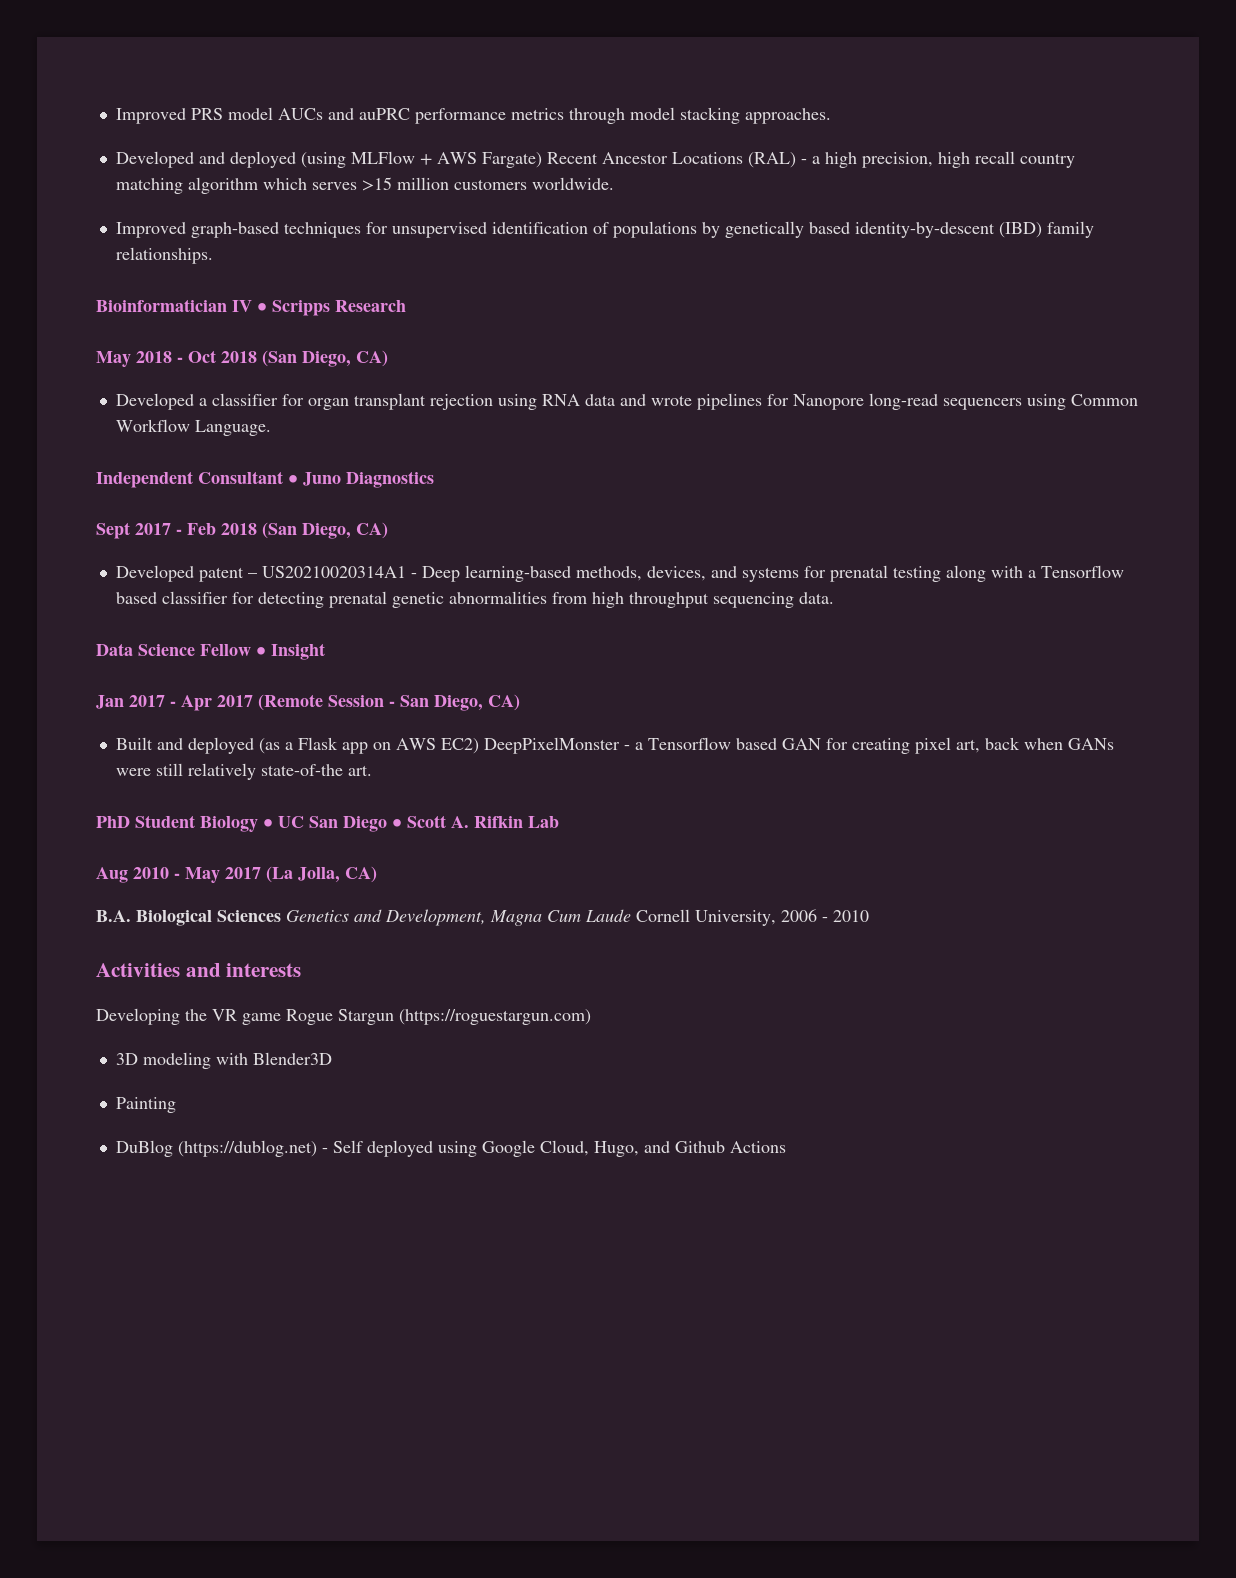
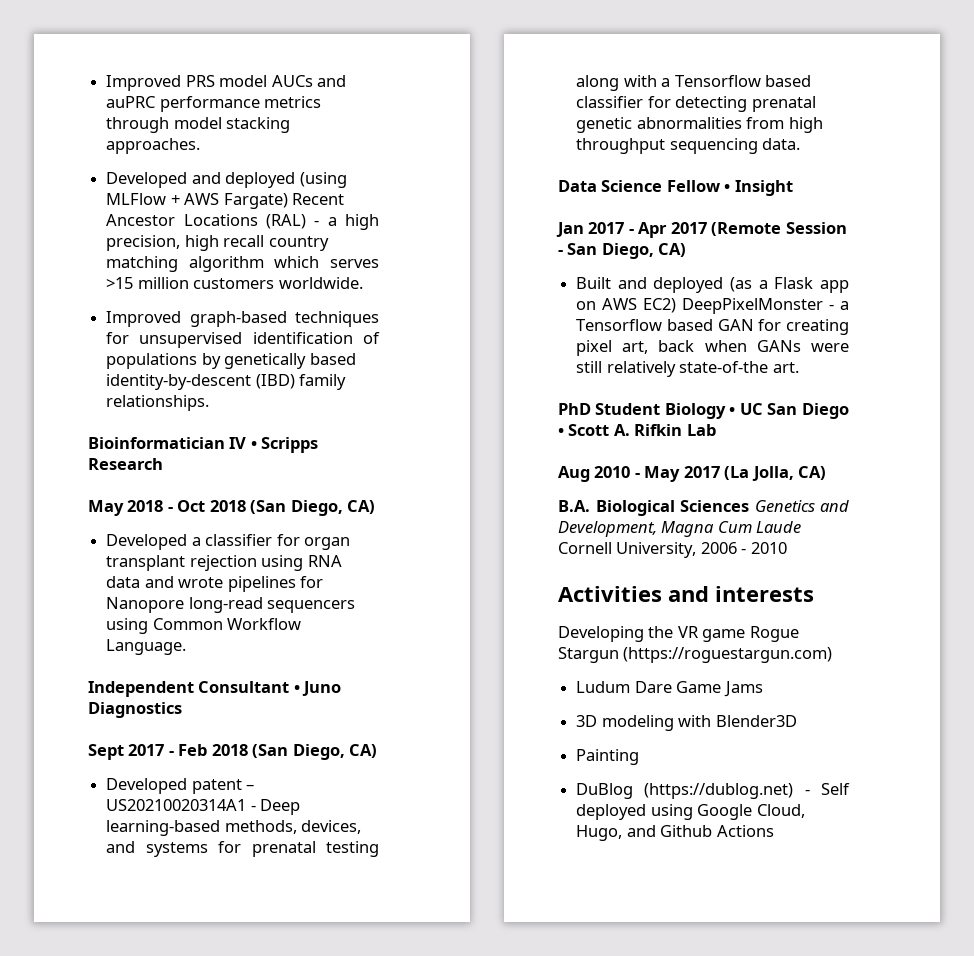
(591, 1017) none -> [576,681,763,697] // Ludum Dare Game Jams

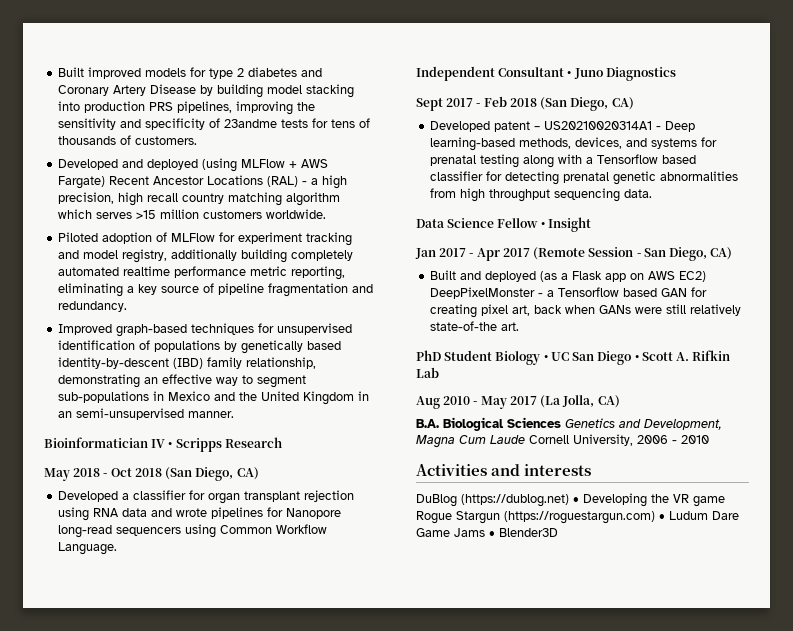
[106,75,346,91] [106,96,322,112] [106,117,291,133] [106,138,201,154] Improved PRS model AUCs and auPRC performance metrics through model stacking approaches. -> [58,67,323,79] [58,84,355,98] [58,101,316,115] [58,118,371,130] [58,135,198,145] Built improved models for type 2 diabetes and Coronary Artery Disease by building model stacking into production PRS pipelines, improving the sensitivity and specificity of 23andme tests for tens of thousands of customers.
(363, 283) none -> [58,232,353,246] [58,249,354,263] [58,266,346,280] [58,283,374,297] [58,301,128,312] // Piloted adoption of MLFlow for experiment tracking and model registry, additionally building completely automated realtime performance metric reporting, eliminating a key source of pipeline fragmentation and redundancy.
[106,395,210,411] relationships. -> [246,357,317,369] [58,374,307,388] [58,391,370,405] [58,408,235,420] relationship, demonstrating an effective way to segment sub-populations in Mexico and the United Kingdom in an semi-unsupervised manner.
(814, 594) none -> [416,494,579,507] DuBlog (https://dublog.net) •
(833, 655) // -> [659,514,665,520] •
[576,715,797,731] [576,749,640,765] [576,783,850,799] [576,804,805,820] [576,825,774,841] // 3D modeling with Blender3D // Painting // DuBlog (https://dublog.net) - Self deployed using Google Cloud, Hugo, and Github Actions -> [489,528,558,537] • Blender3D

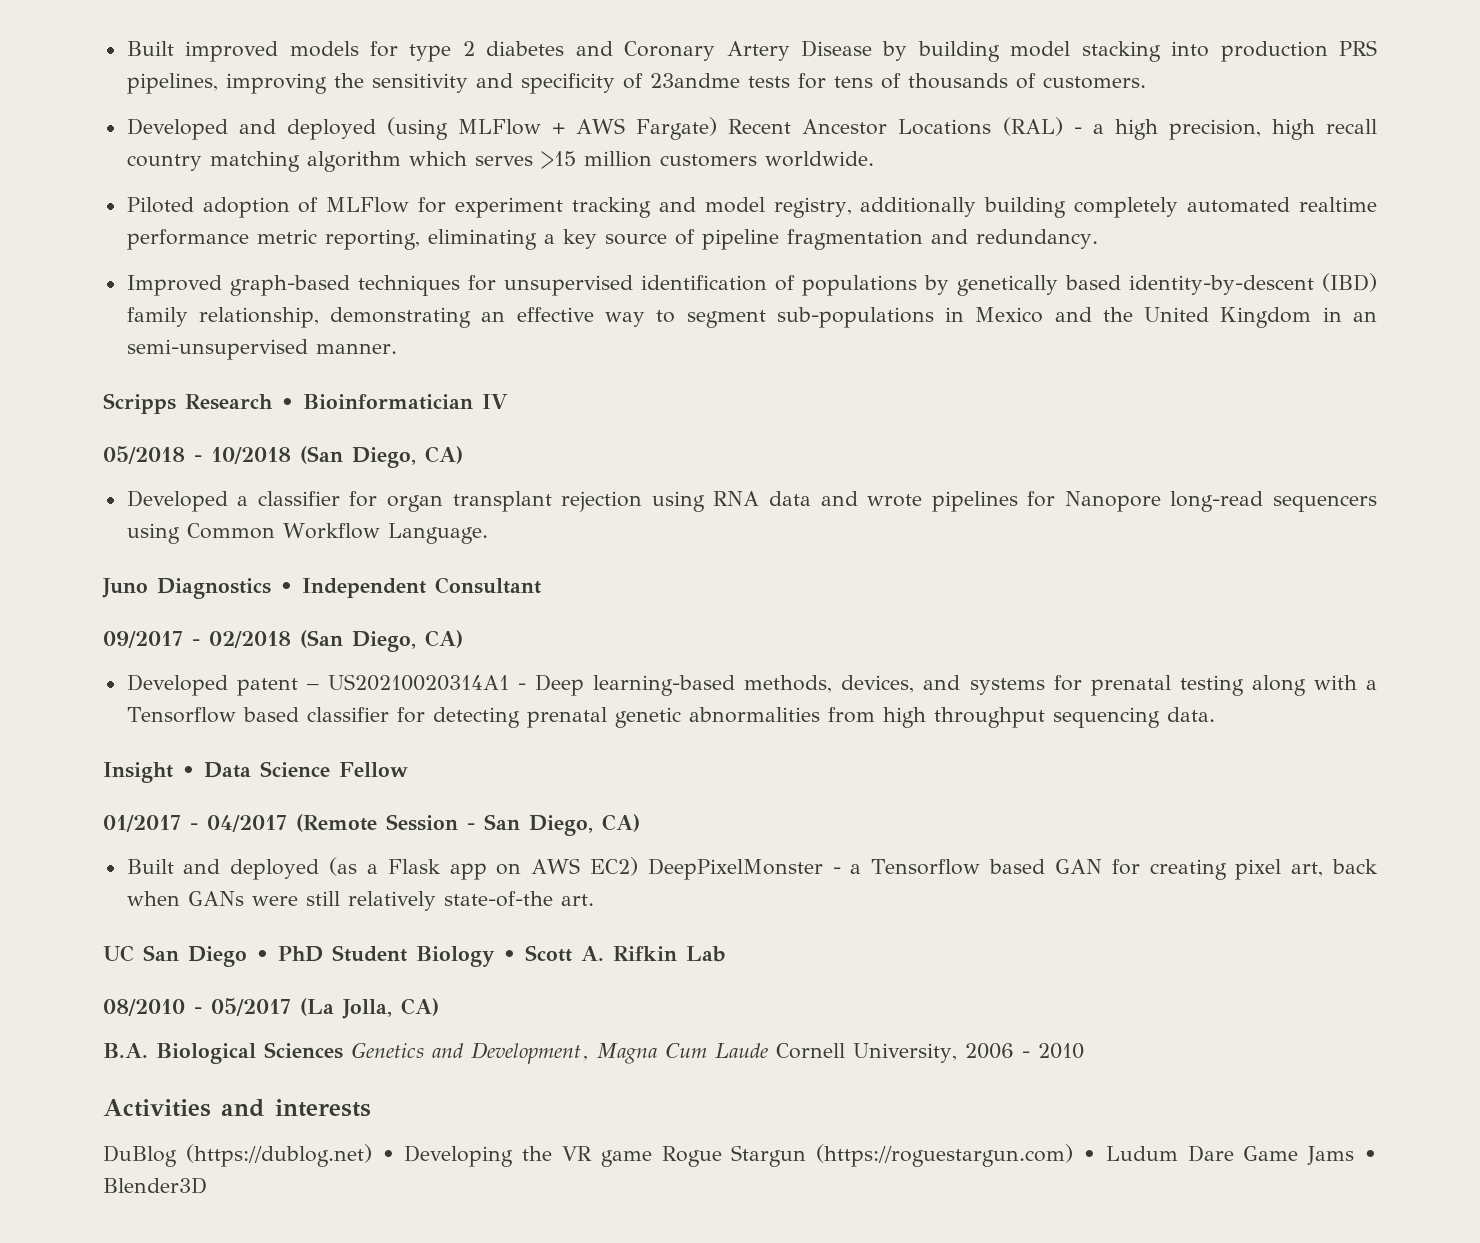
(235, 414) none -> [103,393,294,414] Scripps Research •
[168,437,282,452] [44,468,162,481] • Scripps Research // May 2018 - Oct 2018 -> [103,446,291,464] // 05/2018 - 10/2018
(118, 548) none -> [102,578,293,599] Juno Diagnostics •
[567,67,676,81] [416,96,537,111] • Juno Diagnostics // Sept 2017 - Feb 2018 -> [103,631,291,648] // 09/2017 - 02/2018
(653, 193) none -> [103,762,195,783] Insight •
[540,217,591,232] [415,248,530,261] • Insight // Jan 2017 - Apr 2017 -> [103,815,287,832] // 01/2017 - 04/2017
[416,350,632,365] PhD Student Biology • UC San Diego -> [103,945,495,967] UC San Diego • PhD Student Biology
[416,396,537,409] Aug 2010 - May 2017 -> [103,998,291,1016] 08/2010 - 05/2017

